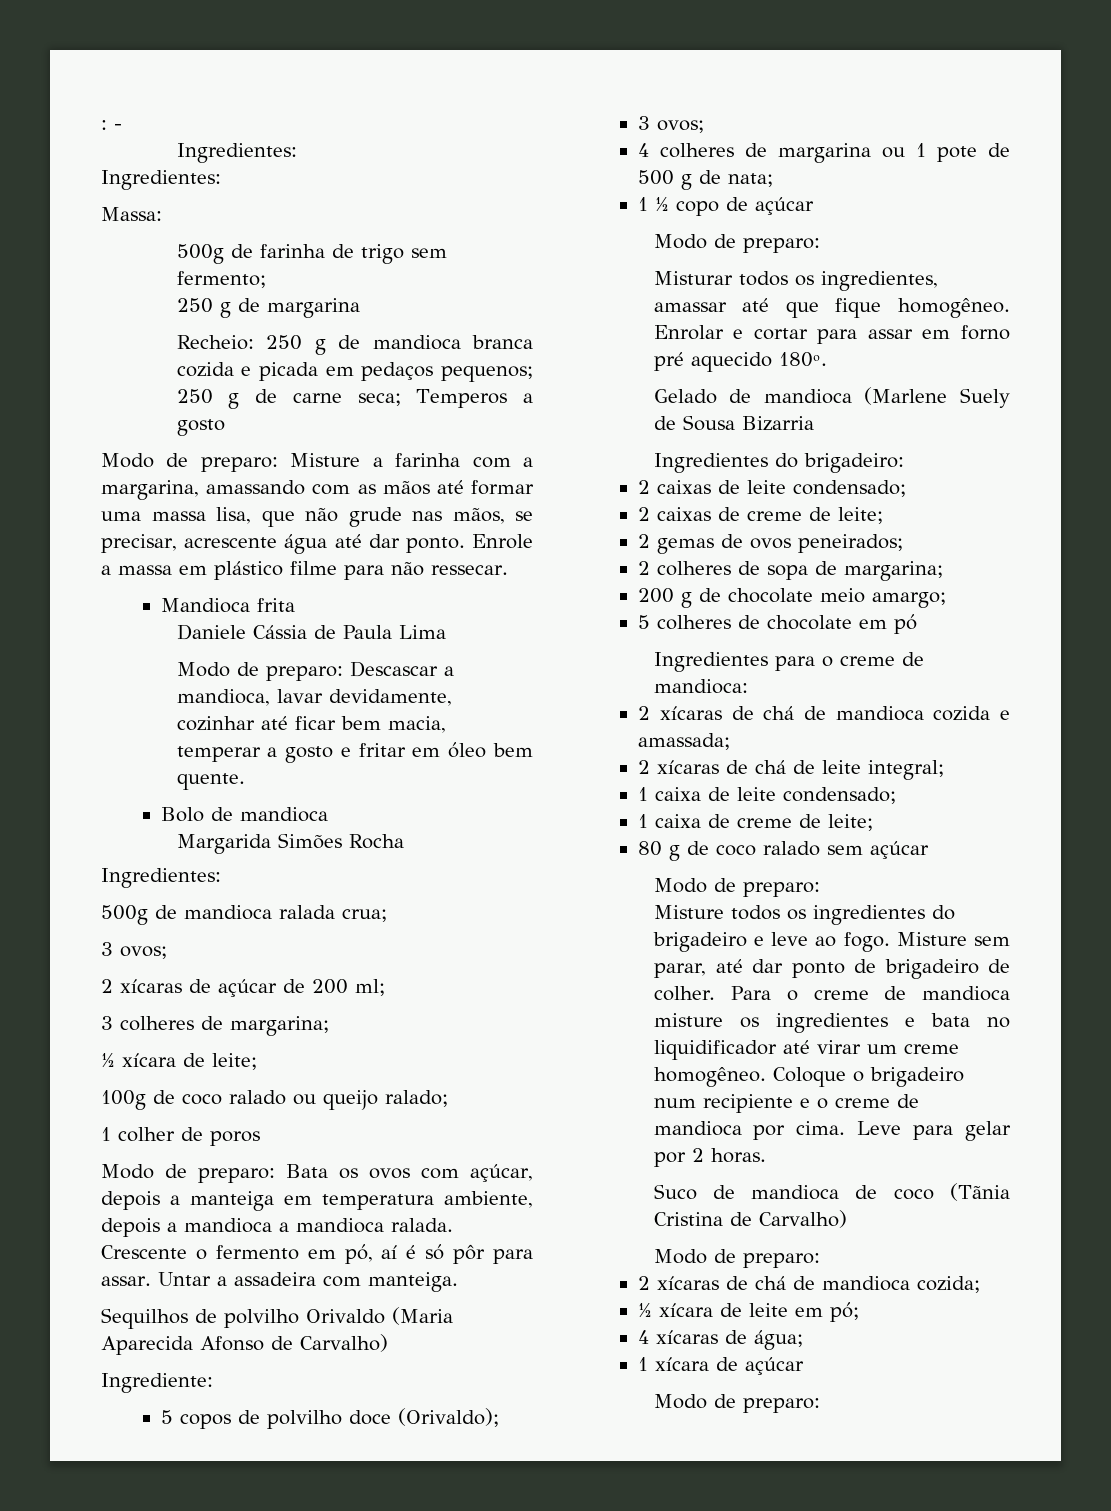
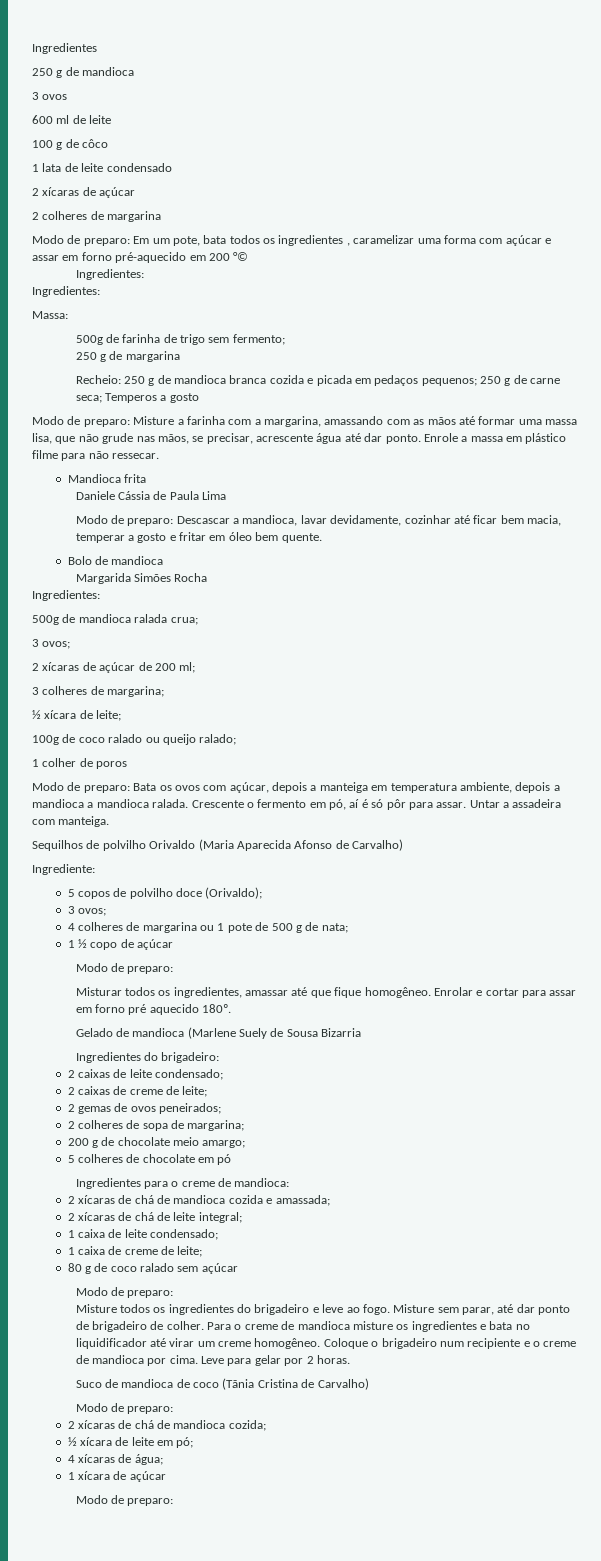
[101,120,122,130] : - -> [32,43,97,54] [32,67,135,78] [32,92,68,100] [32,115,112,124] [32,139,109,150] [32,163,172,172] [32,187,136,198] [32,211,162,222] [32,235,551,246] [32,252,249,263] Ingredientes // 250 g de mandioca // 3 ovos // 600 ml de leite // 100 g de côco // 1 lata de leite condensado // 2 xícaras de açúcar // 2 colheres de margarina // Modo de preparo: Em um pote, bata todos os ingredientes , caramelizar uma forma com açúcar e assar em forno pré-aquecido em 200 °©

